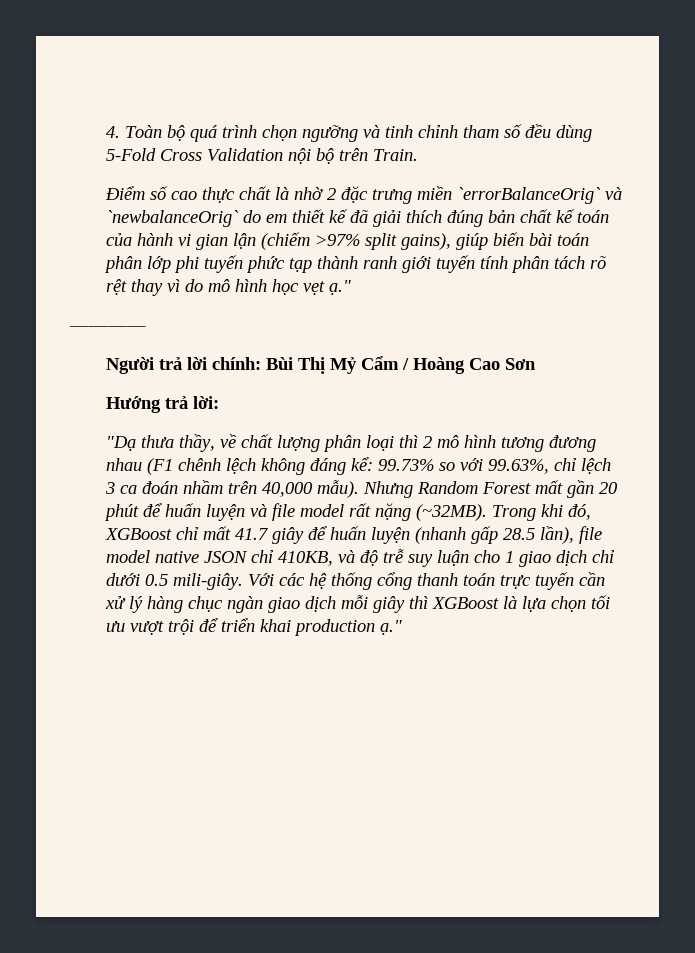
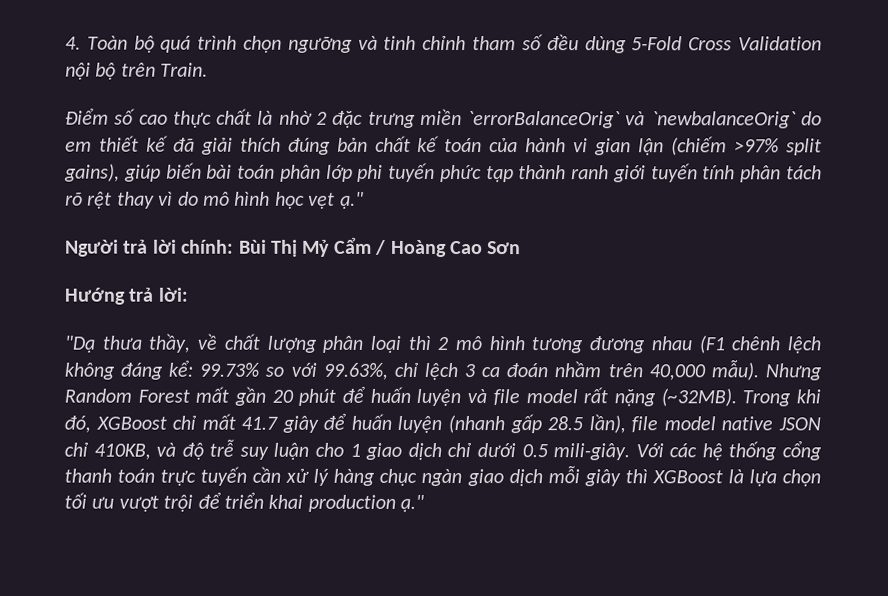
[69,326,146,331] // ―――― -> (364, 200) none

